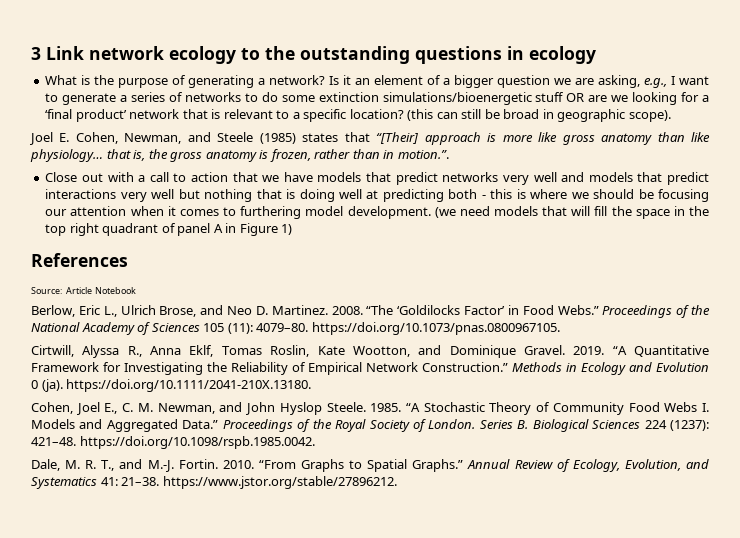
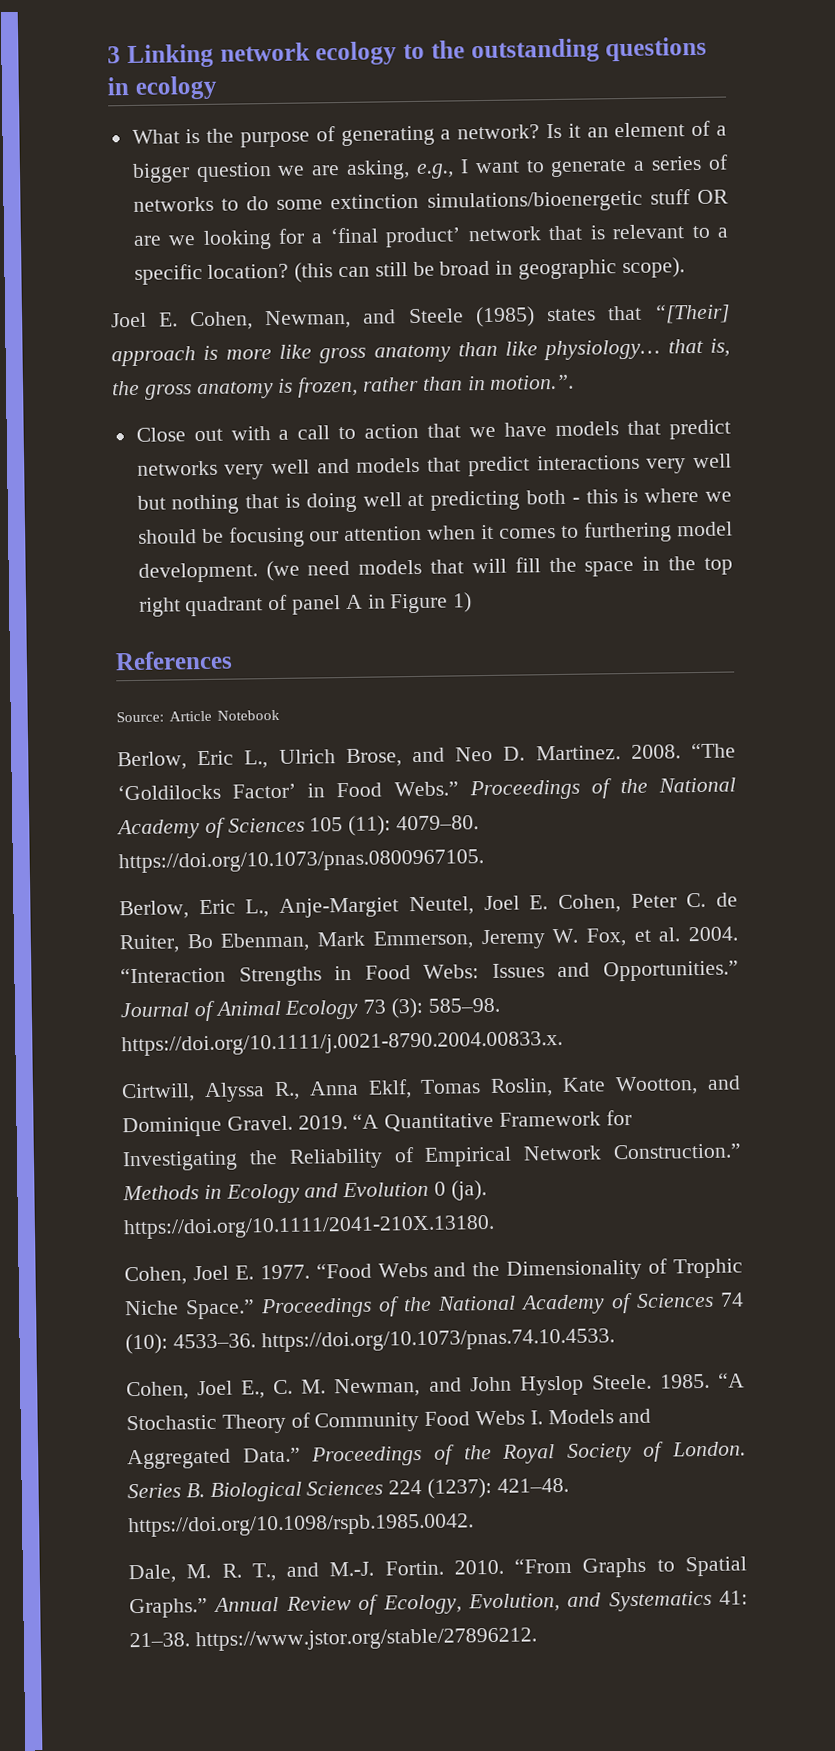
[46,46,84,60] Link -> [126,43,214,69] Linking
(560, 328) none -> [119,892,738,920] [119,926,738,954] [120,960,739,987] [120,997,500,1022] [121,1030,563,1057] // Berlow, Eric L., Anje-Margiet Neutel, Joel E. Cohen, Peter C. de Ruiter, Bo Ebenman, Mark Emmerson, Jeremy W. Fox, et al. 2004. “Interaction Strengths in Food Webs: Issues and Opportunities.” Journal of Animal Ecology 73 (3): 585–98. https://doi.org/10.1111/j.0021-8790.2004.00833.x.
(312, 385) none -> [124,1258,743,1286] [124,1292,744,1320] [125,1328,615,1355] // Cohen, Joel E. 1977. “Food Webs and the Dimensionality of Trophic Niche Space.” Proceedings of the National Academy of Sciences 74 (10): 4533–36. https://doi.org/10.1073/pnas.74.10.4533.

